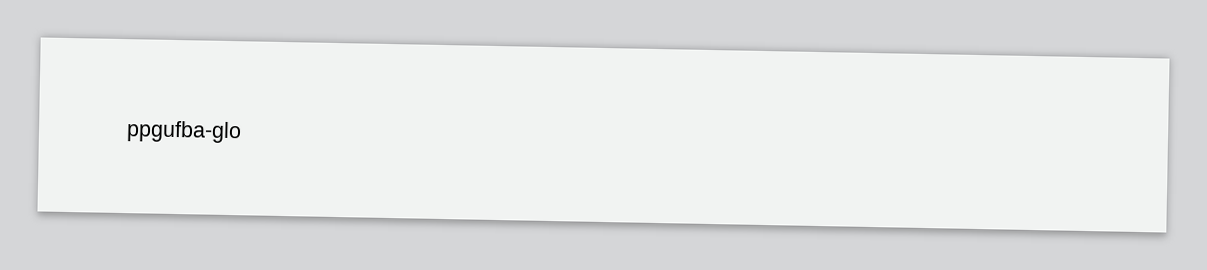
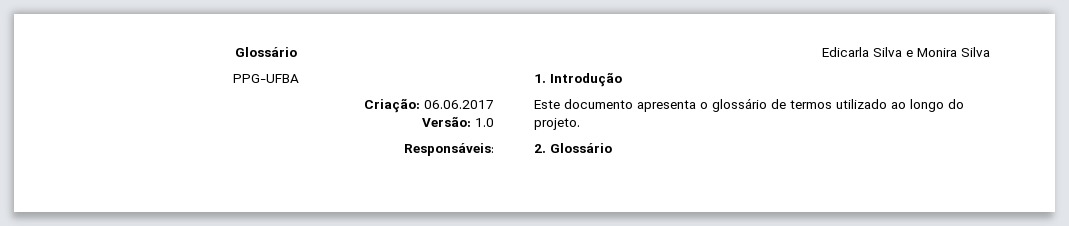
[126,120,242,144] ppgufba-glo -> [235,47,297,57] [233,74,299,83] [364,98,494,113] [422,116,494,127] [404,143,494,156] [822,47,990,57] [534,72,622,87] [534,98,964,112] [534,118,580,130] [534,143,612,153] Glossário // PPG-UFBA // Criação: 06.06.2017 // Versão: 1.0 // Responsáveis: // Edicarla Silva e Monira Silva // 1. Introdução // Este documento apresenta o glossário de termos utilizado ao longo do projeto. // 2. Glossário

